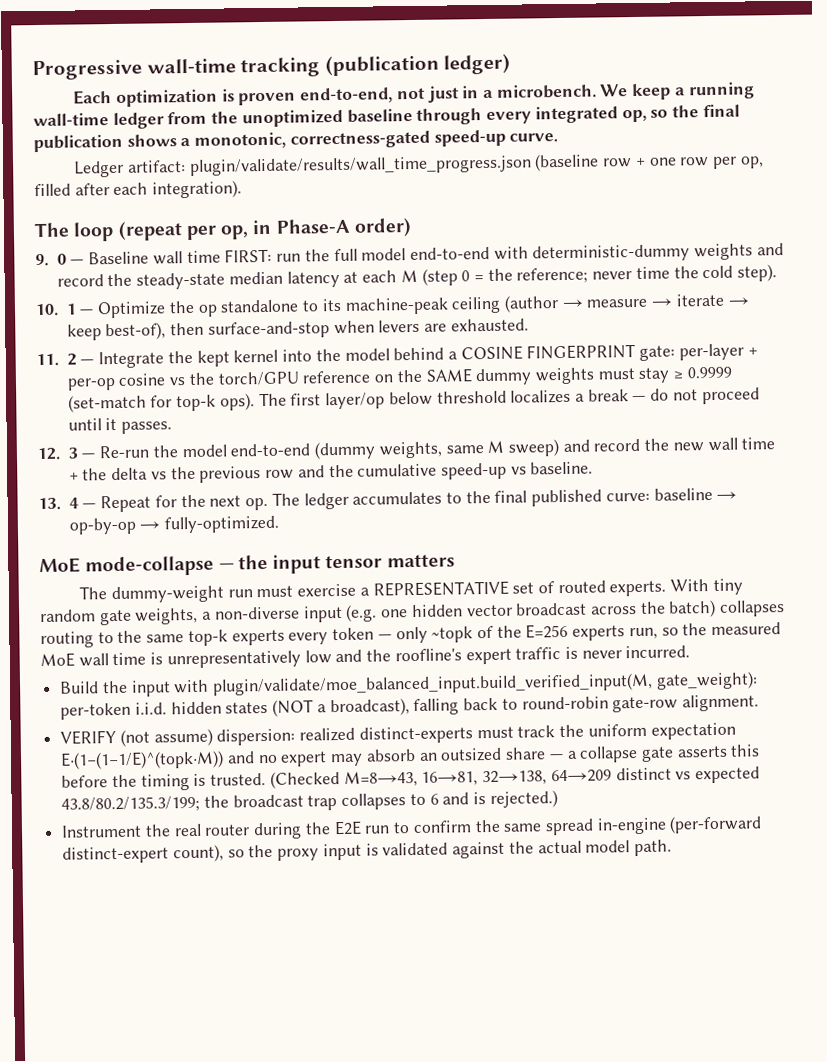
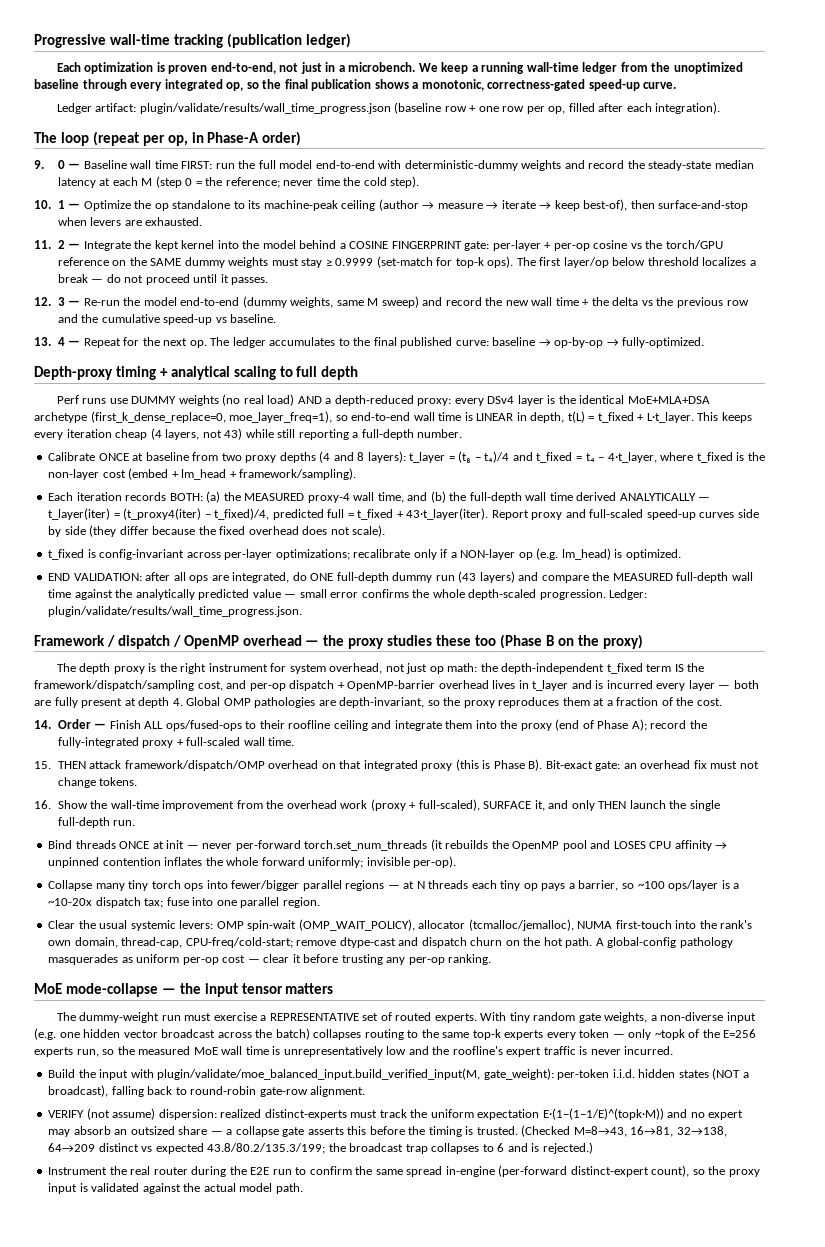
(280, 524) none -> [34,366,359,380] [56,394,710,406] [34,411,752,423] [34,428,463,440] [48,451,765,463] [48,468,357,480] [48,491,711,503] [48,508,759,520] [48,525,386,537] [48,548,681,560] [48,571,753,583] [48,589,648,600] [48,606,303,617] [34,634,643,649] [56,663,705,674] [34,680,759,691] [34,697,722,708] [34,719,707,731] [57,737,295,748] [34,759,759,771] [57,777,138,788] [34,799,720,811] [57,817,136,828] [48,839,728,851] [48,856,457,868] [48,880,740,891] [48,897,320,908] [48,919,753,931] [48,937,733,948] [48,954,492,965] // Depth-proxy timing + analytical scaling to full depth // Perf runs use DUMMY weights (no real load) AND a depth-reduced proxy: every DSv4 layer is the identical MoE+MLA+DSA archetype (first_k_dense_replace=0, moe_layer_freq=1), so end-to-end wall time is LINEAR in depth, t(L) = t_fixed + L·t_layer. This keeps every iteration cheap (4 layers, not 43) while still reporting a full-depth number. // Calibrate ONCE at baseline from two proxy depths (4 and 8 layers): t_layer = (t₈ − t₄)/4 and t_fixed = t₄ − 4·t_layer, where t_fixed is the non-layer cost (embed + lm_head + framework/sampling). // Each iteration records BOTH: (a) the MEASURED proxy-4 wall time, and (b) the full-depth wall time derived ANALYTICALLY — t_layer(iter) = (t_proxy4(iter) − t_fixed)/4, predicted full = t_fixed + 43·t_layer(iter). Report proxy and full-scaled speed-up curves side by side (they differ because the fixed overhead does not scale). // t_fixed is config-invariant across per-layer optimizations; recalibrate only if a NON-layer op (e.g. lm_head) is optimized. // END VALIDATION: after all ops are integrated, do ONE full-depth dummy run (43 layers) and compare the MEASURED full-depth wall time against the analytically predicted value — small error confirms the whole depth-scaled progression. Ledger: plugin/validate/results/wall_time_progress.json. // Framework / dispatch / OpenMP overhead — the proxy studies these too (Phase B on the proxy) // The depth proxy is the right instrument for system overhead, not just op math: the depth-independent t_fixed term IS the framework/dispatch/sampling cost, and per-op dispatch + OpenMP-barrier overhead lives in t_layer and is incurred every layer — both are fully present at depth 4. Global OMP pathologies are depth-invariant, so the proxy reproduces them at a fraction of the cost. // 14. Order — Finish ALL ops/fused-ops to their roofline ceiling and integrate them into the proxy (end of Phase A); record the fully-integrated proxy + full-scaled wall time. // 15. THEN attack framework/dispatch/OMP overhead on that integrated proxy (this is Phase B). Bit-exact gate: an overhead fix must not change tokens. // 16. Show the wall-time improvement from the overhead work (proxy + full-scaled), SURFACE it, and only THEN launch the single full-depth run. // Bind threads ONCE at init — never per-forward torch.set_num_threads (it rebuilds the OpenMP pool and LOSES CPU affinity → unpinned contention inflates the whole forward uniformly; invisible per-op). // Collapse many tiny torch ops into fewer/bigger parallel regions — at N threads each tiny op pays a barrier, so ~100 ops/layer is a ~10-20x dispatch tax; fuse into one parallel region. // Clear the usual systemic levers: OMP spin-wait (OMP_WAIT_POLICY), allocator (tcmalloc/jemalloc), NUMA first-touch into the rank's own domain, thread-cap, CPU-freq/cold-start; remove dtype-cast and dispatch churn on the hot path. A global-config pathology masquerades as uniform per-op cost — clear it before trusting any per-op ranking.

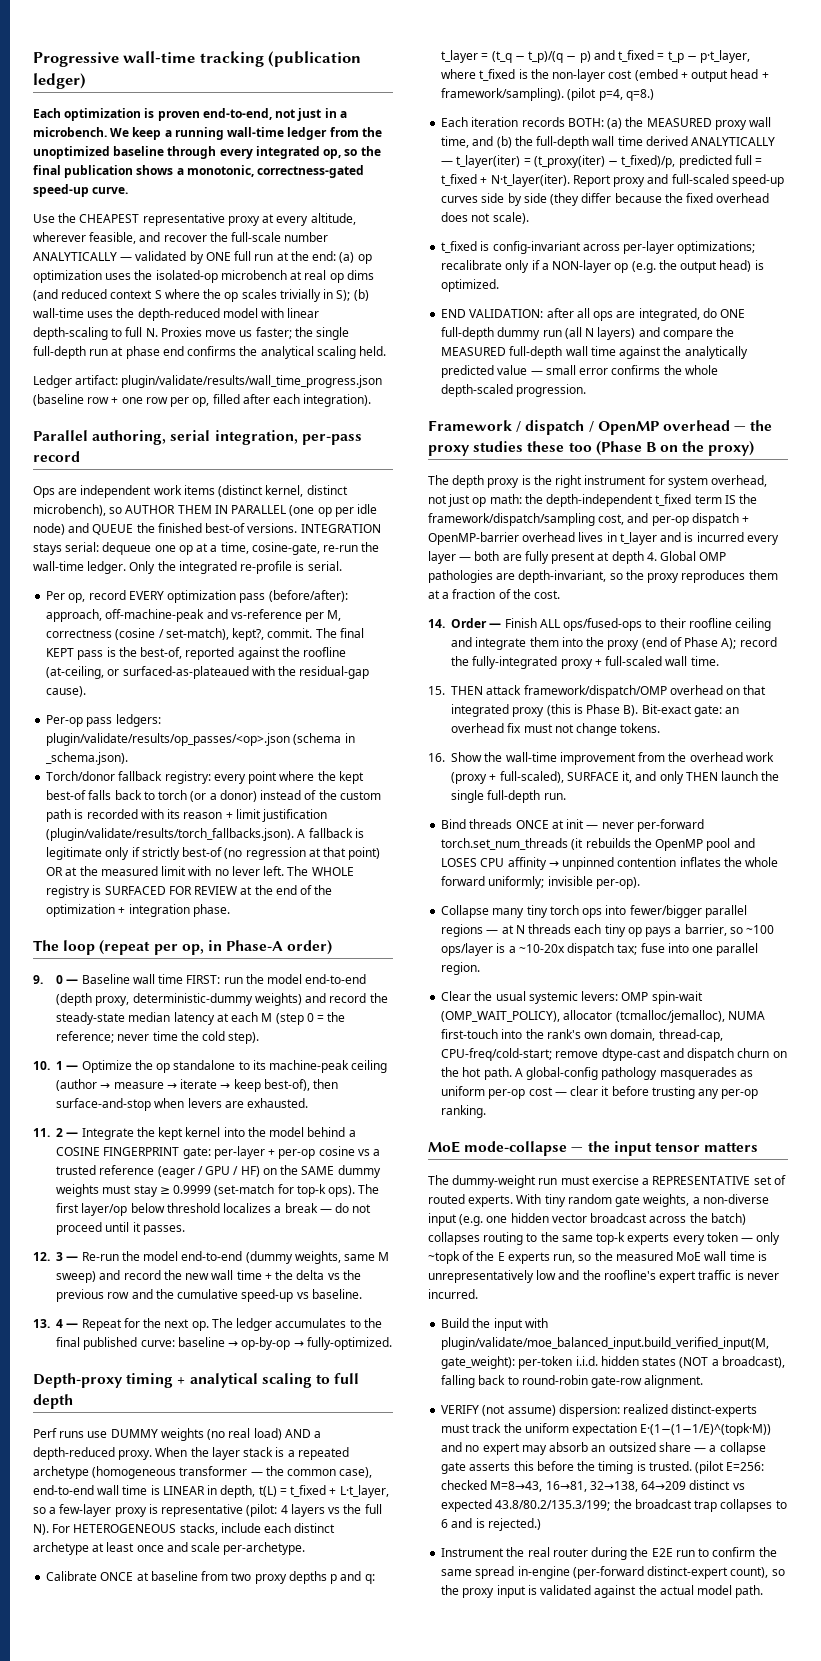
(677, 85) none -> [33,213,356,226] [33,232,329,244] [33,251,372,264] [33,270,374,283] [33,289,369,302] [33,308,320,321] [33,327,350,340] [33,346,387,359] // Use the CHEAPEST representative proxy at every altitude, wherever feasible, and recover the full-scale number ANALYTICALLY — validated by ONE full run at the end: (a) op optimization uses the isolated-op microbench at real op dims (and reduced context S where the op scales trivially in S); (b) wall-time uses the depth-reduced model with linear depth-scaling to full N. Proxies move us faster; the single full-depth run at phase end confirms the analytical scaling held.
(721, 108) none -> [33,430,362,445] [33,451,80,462] [33,485,348,498] [33,504,378,517] [33,523,381,535] [33,542,380,555] [33,561,342,574] [46,590,348,603] [46,609,342,622] [46,628,364,641] [46,647,347,660] [46,666,370,679] [46,686,87,697] [46,714,161,727] [46,733,355,746] [45,752,129,765] [46,771,364,784] [46,790,381,802] [46,809,328,822] [46,828,364,841] [46,847,381,860] [46,866,354,876] [46,885,333,898] [46,904,230,917] // Parallel authoring, serial integration, per-pass record // Ops are independent work items (distinct kernel, distinct microbench), so AUTHOR THEM IN PARALLEL (one op per idle node) and QUEUE the finished best-of versions. INTEGRATION stays serial: dequeue one op at a time, cosine-gate, re-run the wall-time ledger. Only the integrated re-profile is serial. // Per op, record EVERY optimization pass (before/after): approach, off-machine-peak and vs-reference per M, correctness (cosine / set-match), kept?, commit. The final KEPT pass is the best-of, reported against the roofline (at-ceiling, or surfaced-as-plateaued with the residual-gap cause). // Per-op pass ledgers: plugin/validate/results/op_passes/<op>.json (schema in _schema.json). // Torch/donor fallback registry: every point where the kept best-of falls back to torch (or a donor) instead of the custom path is recorded with its reason + limit justification (plugin/validate/results/torch_fallbacks.json). A fallback is legitimate only if strictly best-of (no regression at that point) OR at the measured limit with no lever left. The WHOLE registry is SURFACED FOR REVIEW at the end of the optimization + integration phase.
[258,160,562,171] full model end-to-end with deterministic-dummy weights -> [267,974,367,984] [56,993,302,1006] model end-to-end (depth proxy, deterministic-dummy weights)
[645,240,723,249] [57,257,109,266] the torch/GPU reference -> [373,1149,381,1156] [56,1165,260,1178] a trusted reference (eager / GPU / HF)
[417,395,710,406] [34,411,348,423] proxy: every DSv4 layer is the identical MoE+MLA+DSA archetype (first_k_dense_replace=0, moe_layer_freq=1), so -> [118,1447,349,1460] [33,1466,373,1479] proxy. When the layer stack is a repeated archetype (homogeneous transformer — the common case),
[646,412,752,423] [34,428,463,440] L·t_layer. This keeps every iteration cheap (4 layers, not 43) while still reporting a full-depth number. -> [339,1485,389,1498] [33,1504,382,1517] [33,1523,336,1535] [33,1542,306,1555] L·t_layer, so a few-layer proxy is representative (pilot: 4 layers vs the full N). For HETEROGENEOUS stacks, include each distinct archetype at least once and scale per-archetype.
[319,451,657,463] (4 and 8 layers): t_layer = (t₈ − t₄)/4 and t_fixed = t₄ − 4·t_layer, -> [330,1571,375,1584] [441,50,751,63] p and q: t_layer = (t_q − t_p)/(q − p) and t_fixed = t_p − p·t_layer,
[181,469,227,480] lm_head -> [691,69,759,82] output head
(357, 474) none -> [567,88,654,101] (pilot p=4, q=8.)
[307,493,350,503] proxy-4 -> [714,120,747,130] proxy
[123,508,270,520] (t_proxy4(iter) − t_fixed)/4, -> [533,155,676,168] (t_proxy(iter) − t_fixed)/p,
[406,508,489,520] 43·t_layer(iter). -> [490,174,570,187] N·t_layer(iter).
[561,548,611,560] lm_head) -> [658,260,752,273] the output head)
[458,571,477,583] (43 -> [564,327,595,339] (all N
[609,589,648,600] [48,606,303,617] Ledger: plugin/validate/results/wall_time_progress.json. -> (587, 390) none
[723,1029,757,1038] E=256 -> [497,1252,505,1261] E
[521,1125,571,1137] (Checked -> [695,1461,765,1474] [441,1480,488,1490] (pilot E=256: checked

